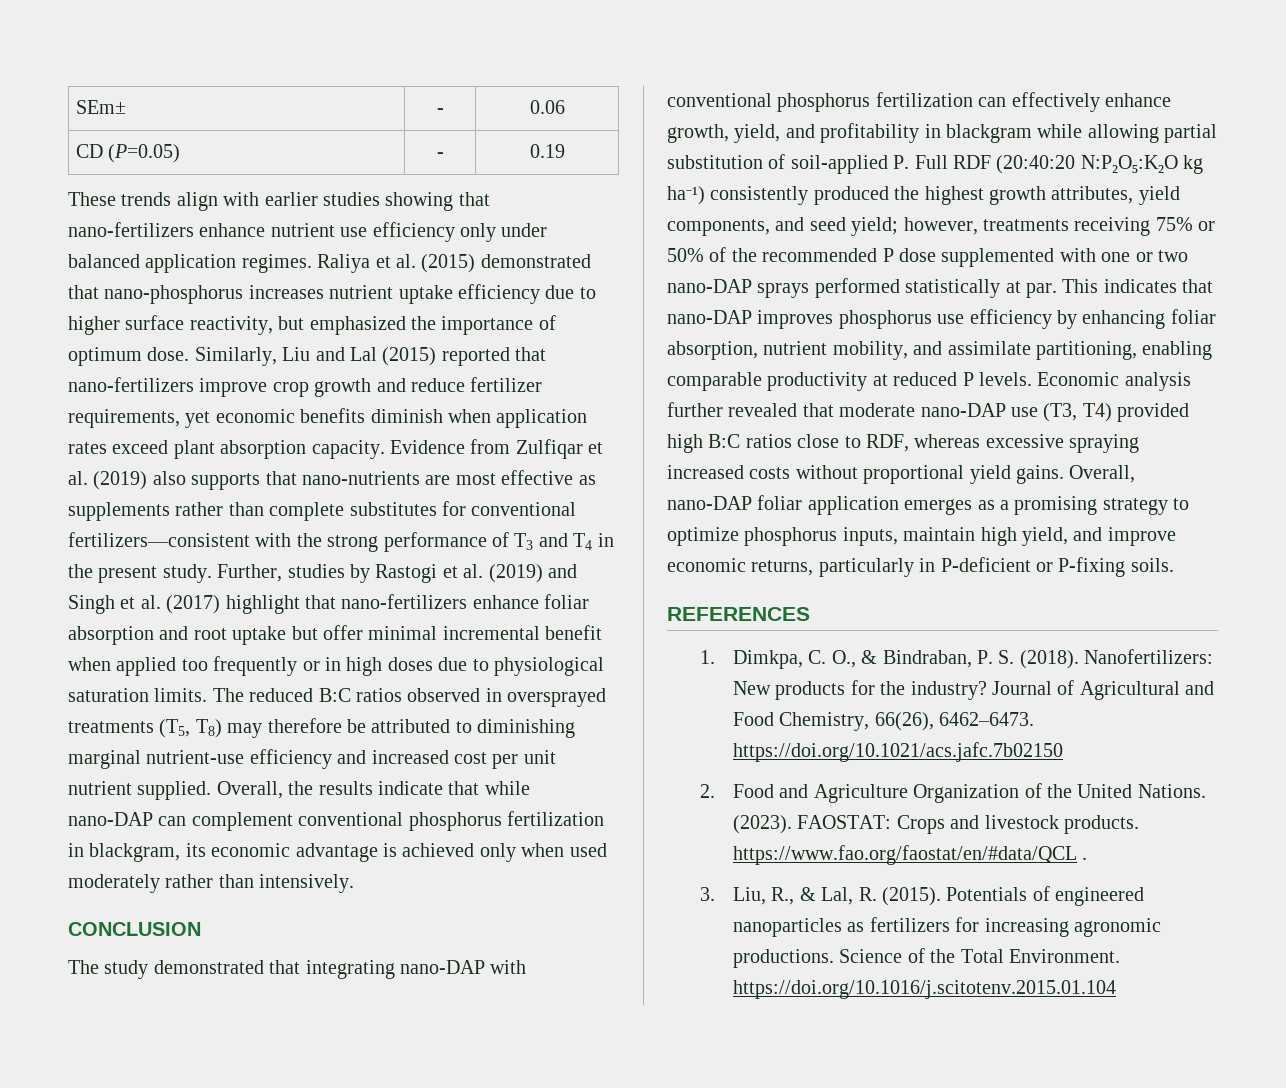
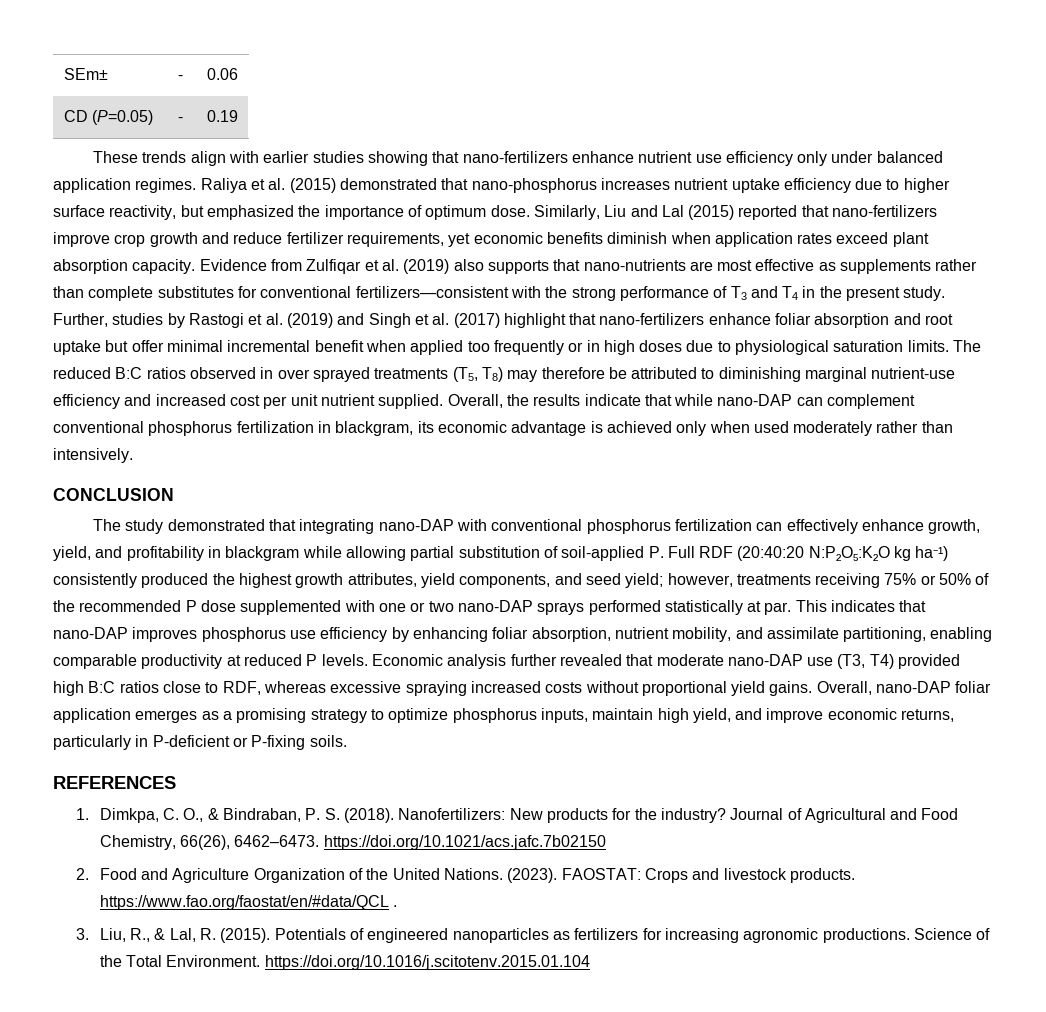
[507,688,607,707] oversprayed -> [277,367,370,382] over sprayed

